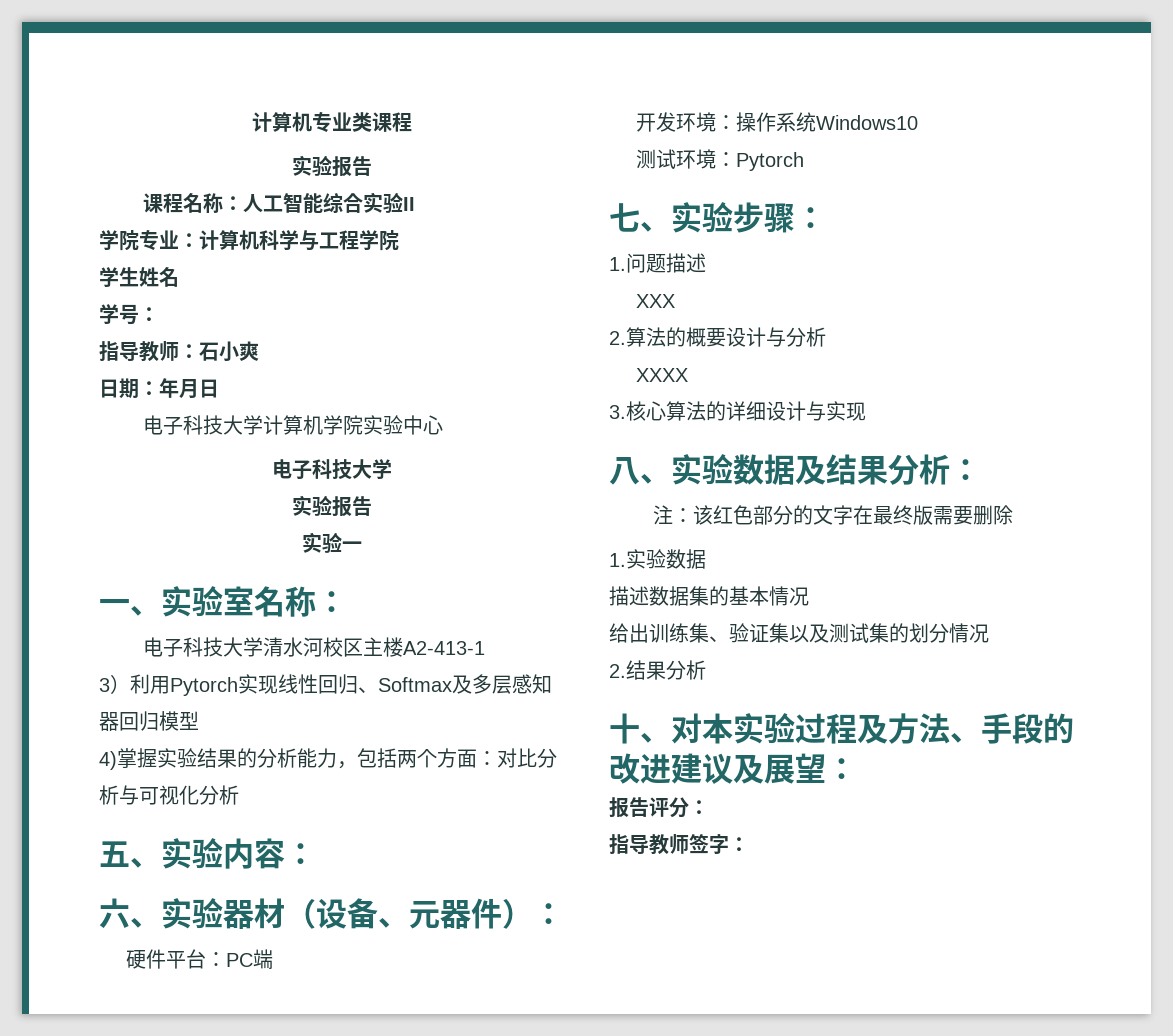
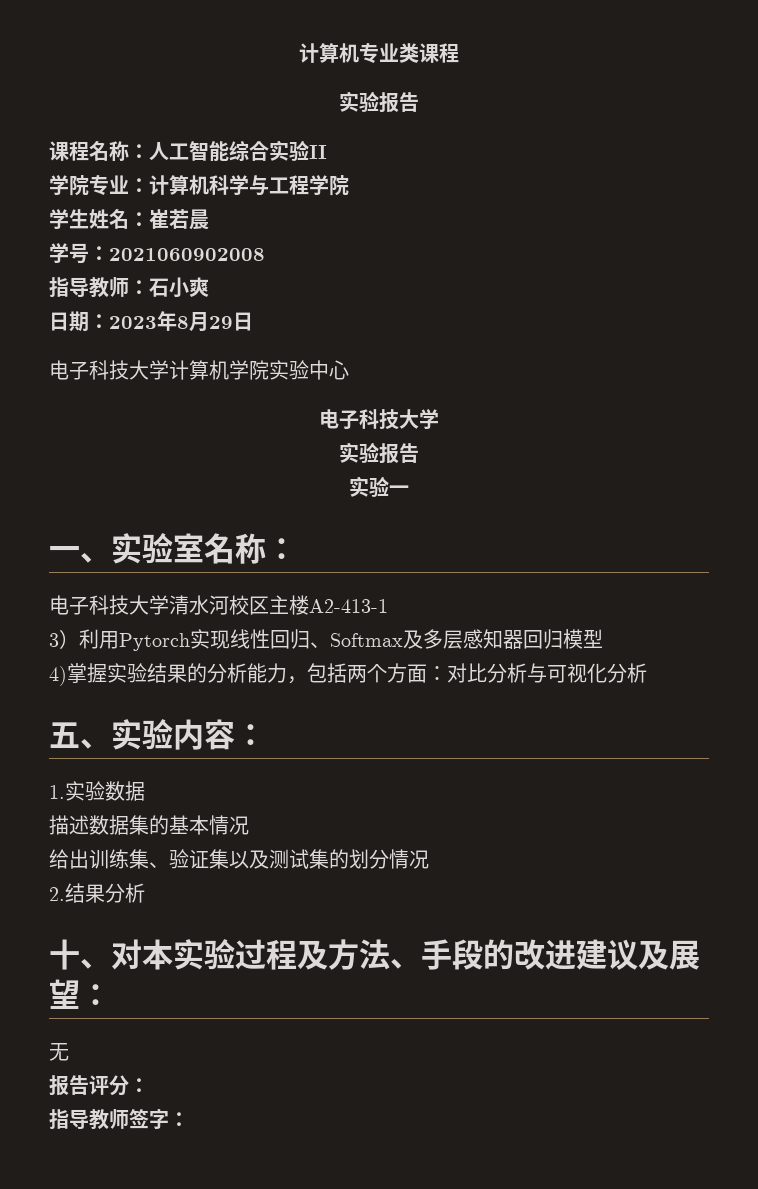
(179, 277) none -> [129,209,209,230] ：崔若晨
(159, 314) none -> [109,248,265,261] 2021060902008
[159,378,199,399] 年月 -> [109,311,233,332] 2023年8月29
[99,898,564,929] [126,949,274,969] [636,112,919,132] [636,149,805,171] [609,202,826,233] [609,253,706,273] [636,294,676,308] [609,327,826,347] [636,368,689,382] [609,401,866,421] [609,454,981,485] [652,505,1013,525] // 六、实验器材（设备、元器件）： // 硬件平台：PC端 // 开发环境：操作系统Windows10 // 测试环境：Pytorch // 七、实验步骤： // 1.问题描述 // XXX // 2.算法的概要设计与分析 // XXXX // 3.核心算法的详细设计与实现 // 八、实验数据及结果分析： // 注：该红色部分的文字在最终版需要删除 -> (266, 735) none
(857, 769) none -> [49,1043,69,1061] // 无

